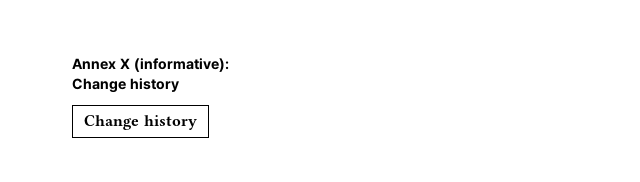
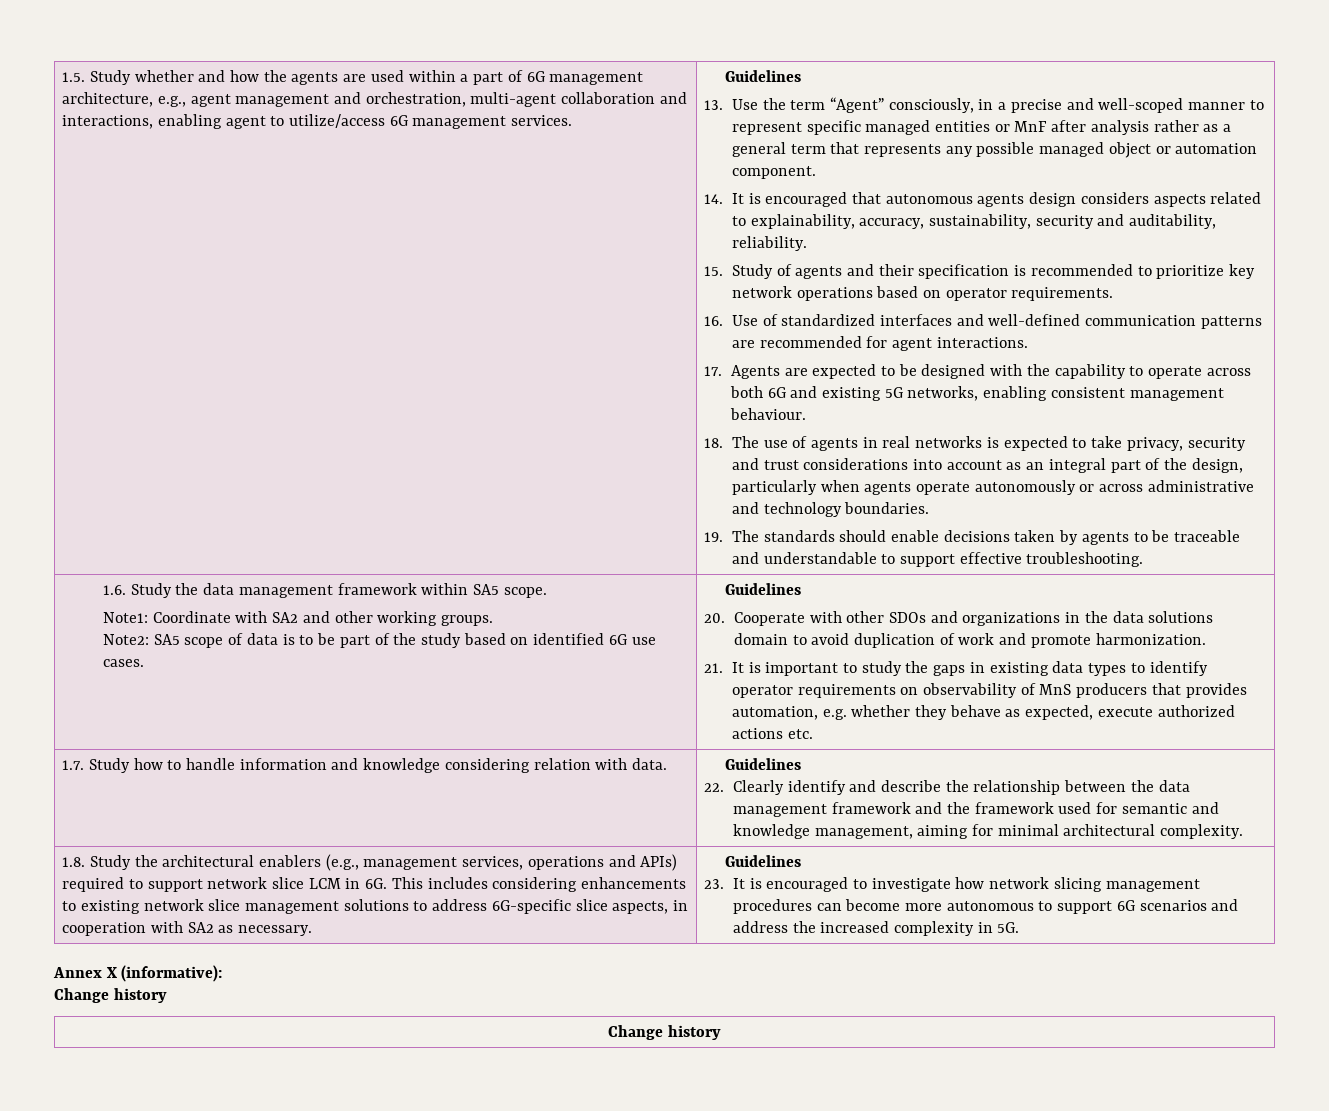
(72, 64) none -> [62,70,644,85] [62,92,687,107] [62,114,573,129] [724,70,801,82] [704,97,1264,113] [731,120,1232,135] [731,142,1258,158] [731,166,816,179] [704,192,1262,207] [731,214,1217,229] [731,236,807,251] [704,264,1256,279] [731,286,1114,301] [704,314,1262,329] [731,336,1028,351] [704,364,1251,379] [729,386,1224,401] [729,408,806,420] [704,436,1246,451] [731,458,1243,473] [731,480,1254,495] [731,502,930,517] [704,530,1241,545] [731,552,1144,567] [103,583,547,598] [103,611,494,626] [103,633,656,648] [103,659,145,667] [724,583,801,595] [704,611,1214,626] [733,633,1206,648] [704,661,1208,676] [731,683,1247,698] [731,705,1235,720] [731,728,813,739] [62,758,668,773] [724,758,801,770] [704,780,1190,795] [732,802,1219,817] [732,824,1244,839] [62,854,678,871] [62,877,687,892] [62,899,689,914] [62,921,312,936] [724,855,801,867] [704,877,1200,892] [732,899,1239,914] [732,921,1020,936] 1.5. Study whether and how the agents are used within a part of 6G management architecture, e.g., agent management and orchestration, multi-agent collaboration and interactions, enabling agent to utilize/access 6G management services. | Guidelines // 13. Use the term “Agent” consciously, in a precise and well-scoped manner to represent specific managed entities or MnF after analysis rather as a general term that represents any possible managed object or automation component. // 14. It is encouraged that autonomous agents design considers aspects related to explainability, accuracy, sustainability, security and auditability, reliability. // 15. Study of agents and their specification is recommended to prioritize key network operations based on operator requirements. // 16. Use of standardized interfaces and well-defined communication patterns are recommended for agent interactions. // 17. Agents are expected to be designed with the capability to operate across both 6G and existing 5G networks, enabling consistent management behaviour. // 18. The use of agents in real networks is expected to take privacy, security and trust considerations into account as an integral part of the design, particularly when agents operate autonomously or across administrative and technology boundaries. // 19. The standards should enable decisions taken by agents to be traceable and understandable to support effective troubleshooting. // 1.6. Study the data management framework within SA5 scope. // Note1: Coordinate with SA2 and other working groups. // Note2: SA5 scope of data is to be part of the study based on identified 6G use cases. | Guidelines // 20. Cooperate with other SDOs and organizations in the data solutions domain to avoid duplication of work and promote harmonization. // 21. It is important to study the gaps in existing data types to identify operator requirements on observability of MnS producers that provides automation, e.g. whether they behave as expected, execute authorized actions etc. // 1.7. Study how to handle information and knowledge considering relation with data. | Guidelines // 22. Clearly identify and describe the relationship between the data management framework and the framework used for semantic and knowledge management, aiming for minimal architectural complexity. // 1.8. Study the architectural enablers (e.g., management services, operations and APIs) required to support network slice LCM in 6G. This includes considering enhancements to existing network slice management solutions to address 6G-specific slice aspects, in cooperation with SA2 as necessary. | Guidelines // 23. It is encouraged to investigate how network slicing management procedures can become more autonomous to support 6G scenarios and address the increased complexity in 5G. //

